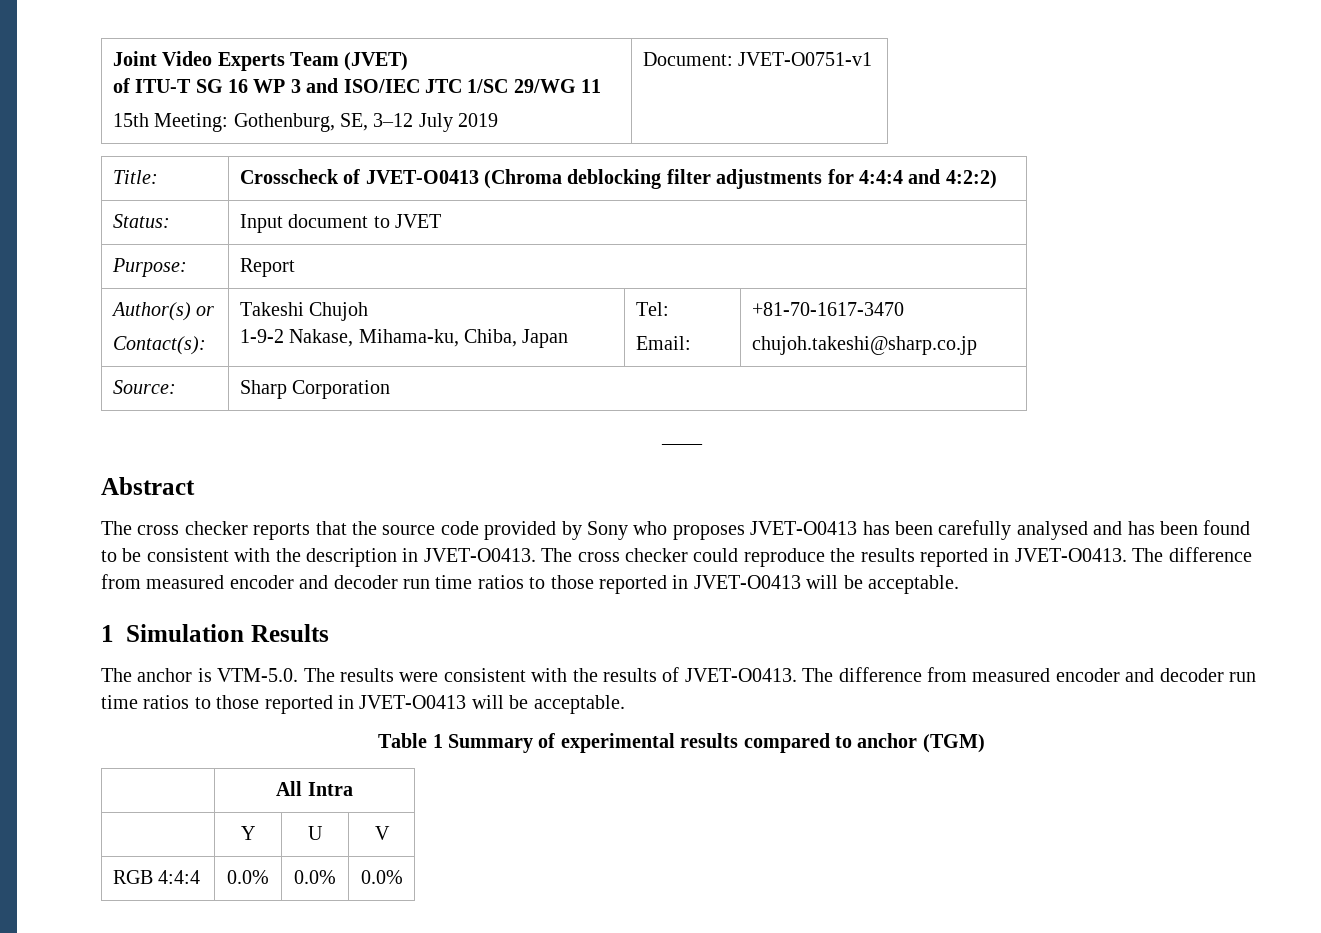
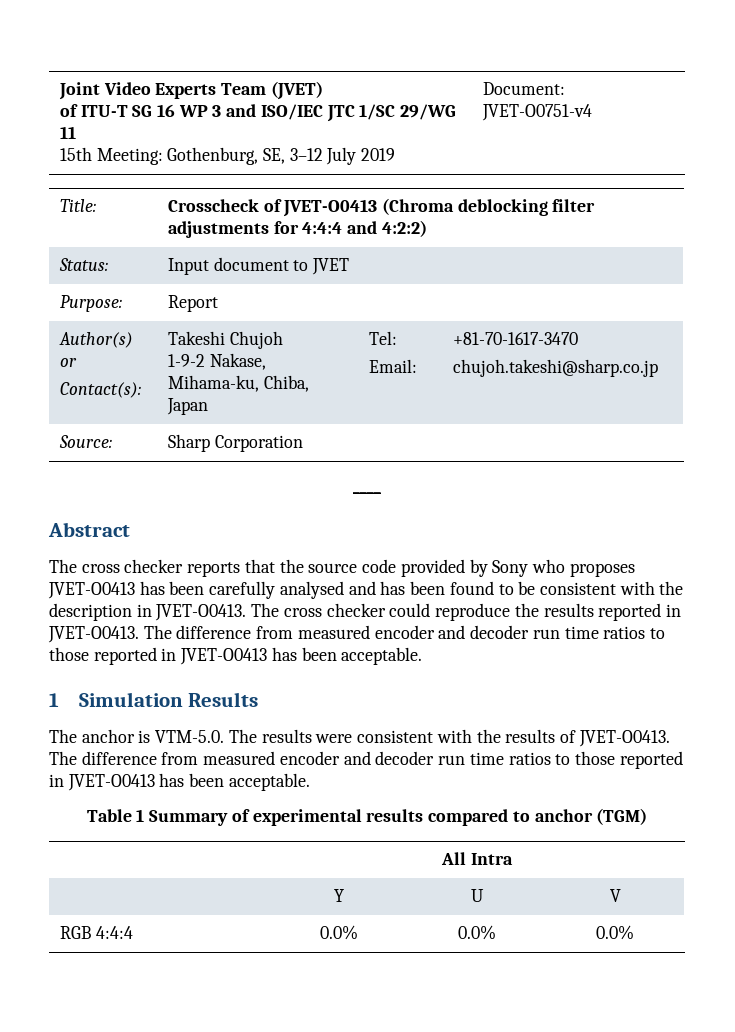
[738,52,873,66] JVET-O0751-v1 -> [481,104,592,121] JVET-O0751-v4
[806,575,863,589] will be -> [271,647,337,661] has been
[471,695,529,709] will be -> [159,773,225,787] has been

